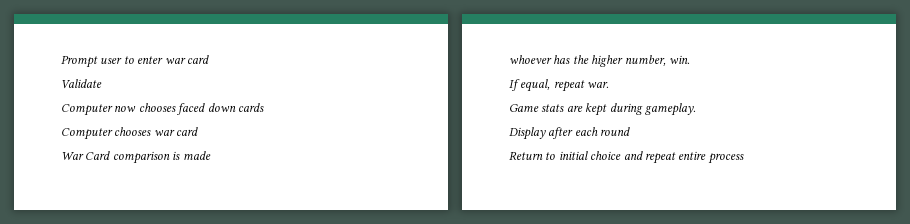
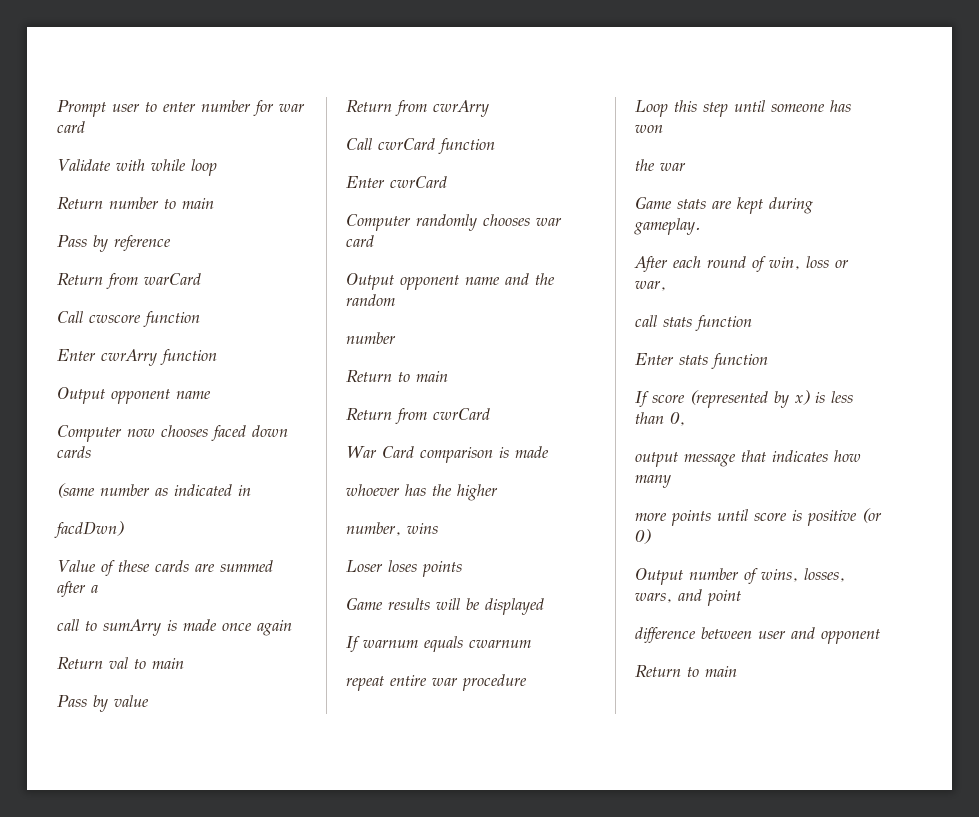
(164, 60) none -> [201,100,274,117] number for
(102, 84) none -> [115,159,217,176] [57,197,214,210] [57,235,171,252] [57,273,201,290] [57,311,200,328] [57,349,217,366] [57,387,211,404] with while loop // Return number to main // Pass by reference // Return from warCard // Call cwscore function // Enter cwrArry function // Output opponent name
[61,128,113,140] // Computer -> [57,483,251,498] [54,521,124,539] [57,560,273,577] [57,581,98,598] [57,619,292,636] [57,657,184,670] [57,695,149,712] [346,100,489,117] [346,138,495,155] [346,176,447,188] [346,214,477,231] // (same number as indicated in // facdDwn) // Value of these cards are summed after a // call to sumArry is made once again // Return val to main // Pass by value // Return from cwrArry // Call cwrCard function // Enter cwrCard // Computer randomly
(199, 131) none -> [346,273,555,290] [346,294,395,306] [346,332,396,344] [346,370,448,383] [346,408,490,425] // Output opponent name and the random // number // Return to main // Return from cwrCard
[624,55,690,66] [509,79,610,92] number, win. // If equal, repeat war. -> [346,522,438,536] [346,560,462,577] [346,597,544,615] [346,636,531,653] [346,674,527,691] [635,100,851,117] [635,124,663,133] [635,159,686,171] // number, wins // Loser loses points // Game results will be displayed // If warnum equals cwarnum // repeat entire war procedure // Loop this step until someone has won // the war
[509,127,574,140] Display after -> [634,256,668,273] After
[509,151,744,164] // Return to initial choice and repeat entire process -> [752,256,849,273] [635,280,666,291] [635,315,752,332] [635,353,768,370] [635,390,853,408] [635,412,685,426] [635,450,861,467] [635,475,671,488] [635,508,882,526] [635,529,651,544] [635,568,845,585] [635,589,741,606] [635,627,880,644] [635,665,737,678] of win, loss or war, // call stats function // Enter stats function // If score (represented by x) is less than 0, // output message that indicates how many // more points until score is positive (or 0) // Output number of wins, losses, wars, and point // difference between user and opponent // Return to main

